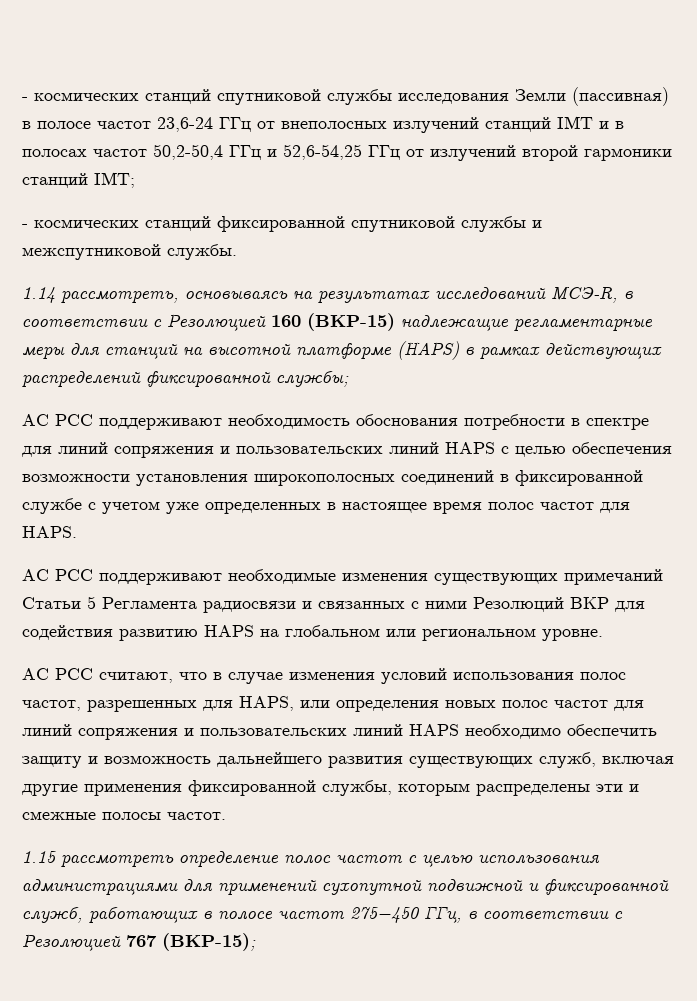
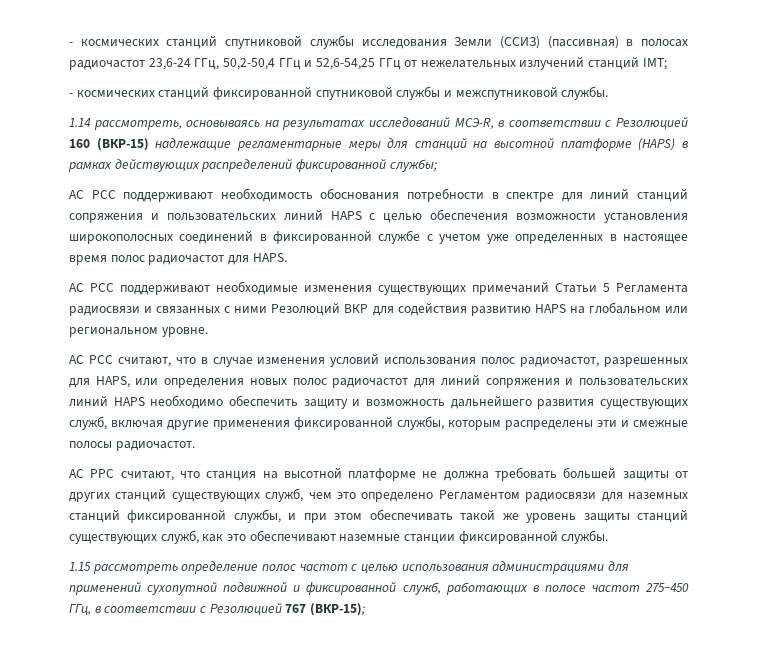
(566, 95) none -> [499,36,540,49] (ССИЗ)
[37,116,624,133] [22,149,147,157] полосе частот 23,6-24 ГГц от внеполосных излучений станций IMT и в полосах частот -> [641,39,688,47] [69,58,220,70] полосах радиочастот 23,6-24 ГГц,
[430,145,672,161] излучений второй гармоники -> [420,56,585,70] нежелательных излучений
(108, 448) none -> [637,188,689,202] станций
[540,502,594,510] частот -> [148,255,225,265] радиочастот
[22,700,81,711] частот, -> [520,357,600,367] радиочастот,
[554,700,608,708] частот -> [332,378,409,388] радиочастот
[167,812,226,820] частот. -> [115,441,195,451] [69,467,688,481] [69,488,688,502] [69,509,688,523] [69,530,609,544] радиочастот. // АС РРС считают, что станция на высотной платформе не должна требовать большей защиты от других станций существующих служб, чем это определено Регламентом радиосвязи для наземных станций фиксированной службы, и при этом обеспечивать такой же уровень защиты станций существующих служб, как это обеспечивают наземные станции фиксированной службы.

